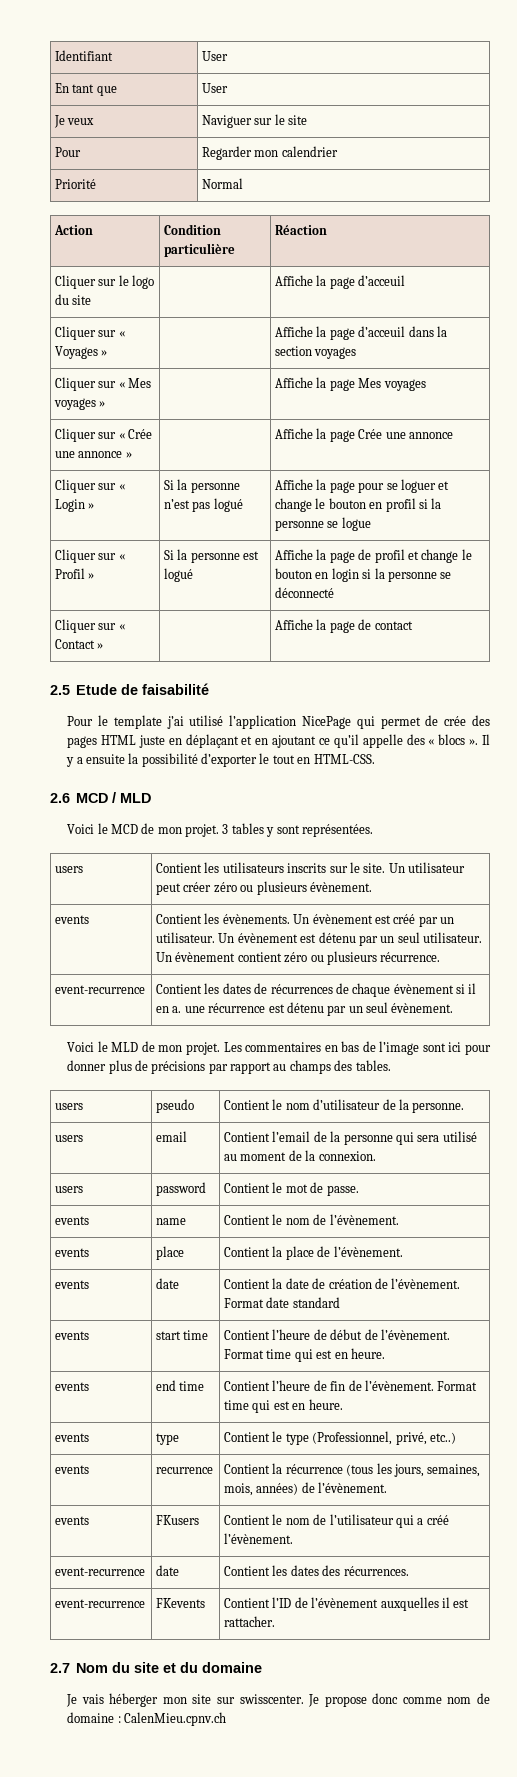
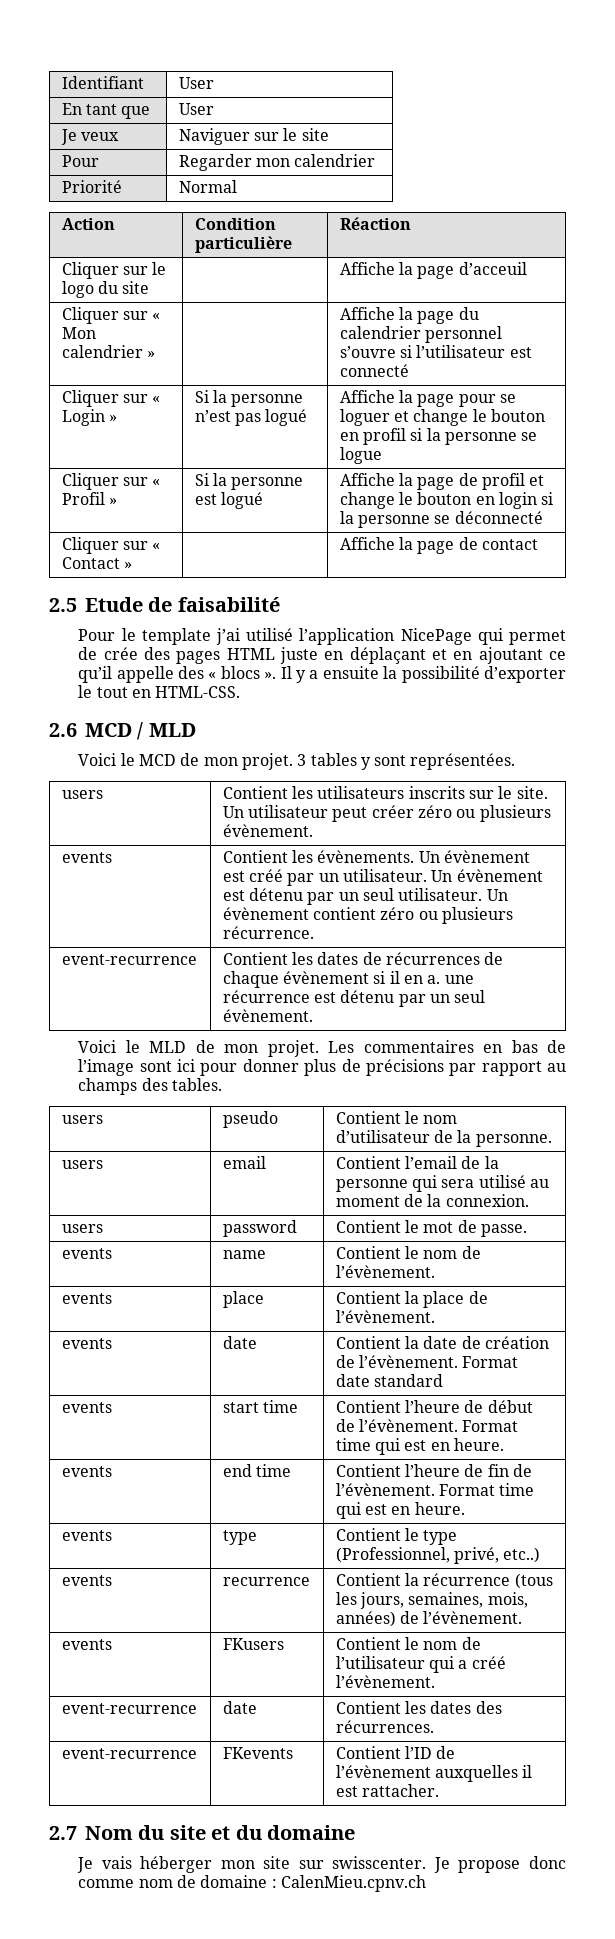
[55,346,108,359] [275,326,447,340] [275,346,357,359] [55,377,152,391] [54,398,106,410] [275,377,426,391] [55,428,153,442] [55,451,132,458] [275,428,453,442] Voyages » | | Affiche la page d’acceuil dans la section voyages // Cliquer sur « Mes voyages » | | Affiche la page Mes voyages // Cliquer sur « Crée une annonce » | | Affiche la page Crée une annonce -> [61,327,96,339] [61,345,155,358] [339,307,479,324] [339,326,502,343] [339,345,532,358] [339,364,409,377] Mon calendrier » | | Affiche la page du calendrier personnel s’ouvre si l’utilisateur est connecté

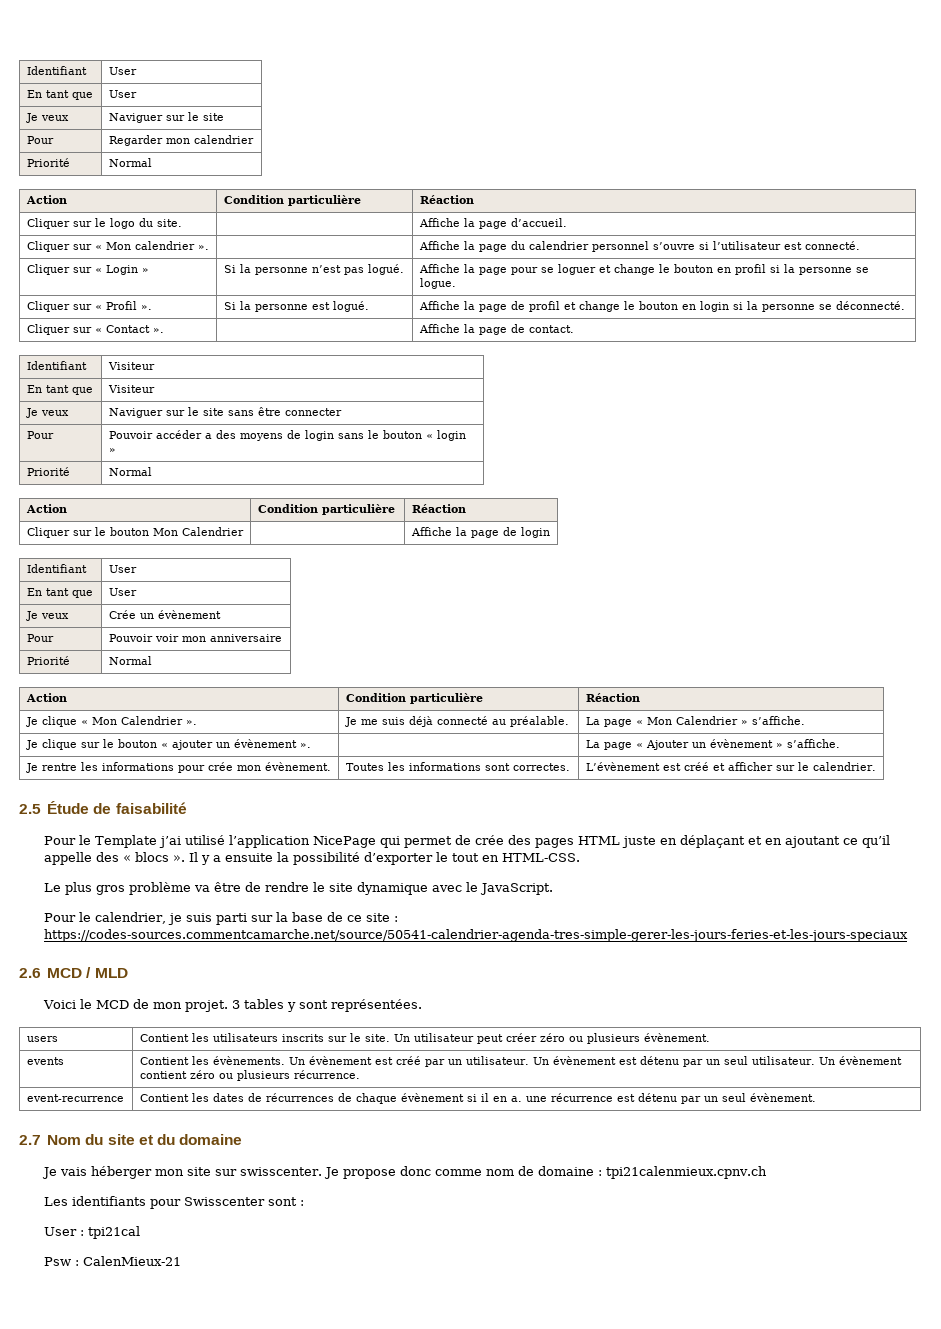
[122,281,150,294] [339,262,527,279] site | | Affiche la page d’acceuil -> [156,219,182,227] [418,218,567,229] site. | | Affiche la page d’accueil.
[146,351,155,358] » -> [197,245,209,250] ».
[339,364,409,377] connecté -> [804,241,860,250] connecté.
[265,409,308,426] logué -> [367,264,404,275] logué.
[339,447,382,464] logue -> [419,278,456,289] logue.
[108,498,117,505] » -> [140,305,152,310] ».
[220,492,263,509] logué -> [332,301,369,312] logué.
[454,511,543,524] déconnecté -> [835,301,905,310] déconnecté.
[123,562,132,569] [339,537,538,554] » | | Affiche la page de contact -> [152,328,164,333] [418,324,574,335] [26,361,87,370] [107,362,155,370] [26,385,93,395] [107,385,155,393] [25,408,69,418] [108,407,342,418] [26,431,54,439] [108,430,466,441] [108,448,116,453] [26,467,70,476] [108,467,152,476] [25,504,67,513] [257,504,395,515] [411,504,466,513] [26,527,244,538] [410,527,550,538] [26,564,87,573] [108,565,137,573] [26,588,93,598] [108,588,137,596] [25,611,69,621] [108,610,221,619] [26,634,54,642] [108,634,282,642] [26,656,70,665] [108,656,152,665] [25,693,67,702] [345,693,483,704] [585,693,640,702] [25,716,197,727] [344,716,569,727] [585,716,805,727] [25,739,311,750] [585,739,840,750] [25,762,331,773] [345,762,570,771] [585,762,876,771] ». | | Affiche la page de contact. // Identifiant | Visiteur // En tant que | Visiteur // Je veux | Naviguer sur le site sans être connecter // Pour | Pouvoir accéder a des moyens de login sans le bouton « login » // Priorité | Normal // Action | Condition particulière | Réaction // Cliquer sur le bouton Mon Calendrier | | Affiche la page de login // Identifiant | User // En tant que | User // Je veux | Crée un évènement // Pour | Pouvoir voir mon anniversaire // Priorité | Normal // Action | Condition particulière | Réaction // Je clique « Mon Calendrier ». | Je me suis déjà connecté au préalable. | La page « Mon Calendrier » s’affiche. // Je clique sur le bouton « ajouter un évènement ». | | La page « Ajouter un évènement » s’affiche. // Je rentre les informations pour crée mon évènement. | Toutes les informations sont correctes. | L’évènement est créé et afficher sur le calendrier.
[85,597,143,612] Etude -> [47,801,90,814] Étude
[141,628,211,645] template -> [94,835,157,848] Template
(241, 692) none -> [43,882,553,895] [43,912,398,925] [43,929,908,942] // Le plus gros problème va être de rendre le site dynamique avec le JavaScript. // Pour le calendrier, je suis parti sur la base de ce site : https://codes-sources.commentcamarche.net/source/50541-calendrier-agenda-tres-simple-gerer-les-jours-feries-et-les-jours-speciaux
[78,1040,567,1057] [78,1059,566,1076] [78,1078,222,1095] [61,1115,103,1124] [222,1111,278,1128] [335,1111,458,1124] [335,1130,552,1147] [61,1160,103,1169] [222,1156,266,1169] [335,1156,499,1169] [335,1175,549,1192] [335,1194,529,1207] [61,1224,103,1233] [222,1220,297,1237] [335,1220,527,1237] [61,1248,112,1259] [222,1250,266,1259] [335,1246,481,1259] [335,1265,435,1278] [61,1293,112,1304] [222,1291,264,1308] [335,1291,488,1308] [335,1310,435,1323] [61,1338,112,1349] [222,1336,257,1349] [335,1336,549,1349] [335,1355,519,1368] [335,1374,443,1387] [61,1402,112,1413] [222,1400,298,1413] [335,1400,533,1413] [335,1419,519,1432] [335,1438,504,1455] [61,1466,112,1477] [222,1464,291,1477] [335,1464,532,1477] [335,1483,535,1496] [335,1502,465,1519] [61,1530,112,1541] [222,1530,257,1545] [335,1528,458,1545] [335,1547,541,1564] [61,1575,112,1586] [222,1577,310,1586] [335,1573,553,1589] [335,1592,528,1609] [335,1611,523,1627] [61,1639,112,1650] [222,1638,284,1650] [335,1637,481,1650] [335,1656,506,1673] [335,1675,435,1688] [61,1703,197,1714] [222,1701,257,1714] [335,1701,502,1714] [335,1720,434,1733] [61,1748,197,1759] [222,1747,293,1759] [335,1746,456,1759] [335,1765,533,1782] [335,1784,439,1797] // Voici le MLD de mon projet. Les commentaires en bas de l’image sont ici pour donner plus de précisions par rapport au champs des tables. // users | pseudo | Contient le nom d’utilisateur de la personne. // users | email | Contient l’email de la personne qui sera utilisé au moment de la connexion. // users | password | Contient le mot de passe. // events | name | Contient le nom de l’évènement. // events | place | Contient la place de l’évènement. // events | date | Contient la date de création de l’évènement. Format date standard // events | start time | Contient l’heure de début de l’évènement. Format time qui est en heure. // events | end time | Contient l’heure de fin de l’évènement. Format time qui est en heure. // events | type | Contient le type (Professionnel, privé, etc..) // events | recurrence | Contient la récurrence (tous les jours, semaines, mois, années) de l’évènement. // events | FKusers | Contient le nom de l’utilisateur qui a créé l’évènement. // event-recurrence | date | Contient les dates des récurrences. // event-recurrence | FKevents | Contient l’ID de l’évènement auxquelles il est rattacher. -> (816, 1097) none
[280,1875,426,1892] CalenMieu.cpnv.ch -> [605,1166,767,1179] [43,1196,304,1209] [43,1226,140,1239] [43,1256,181,1266] tpi21calenmieux.cpnv.ch // Les identifiants pour Swisscenter sont : // User : tpi21cal // Psw : CalenMieux-21

